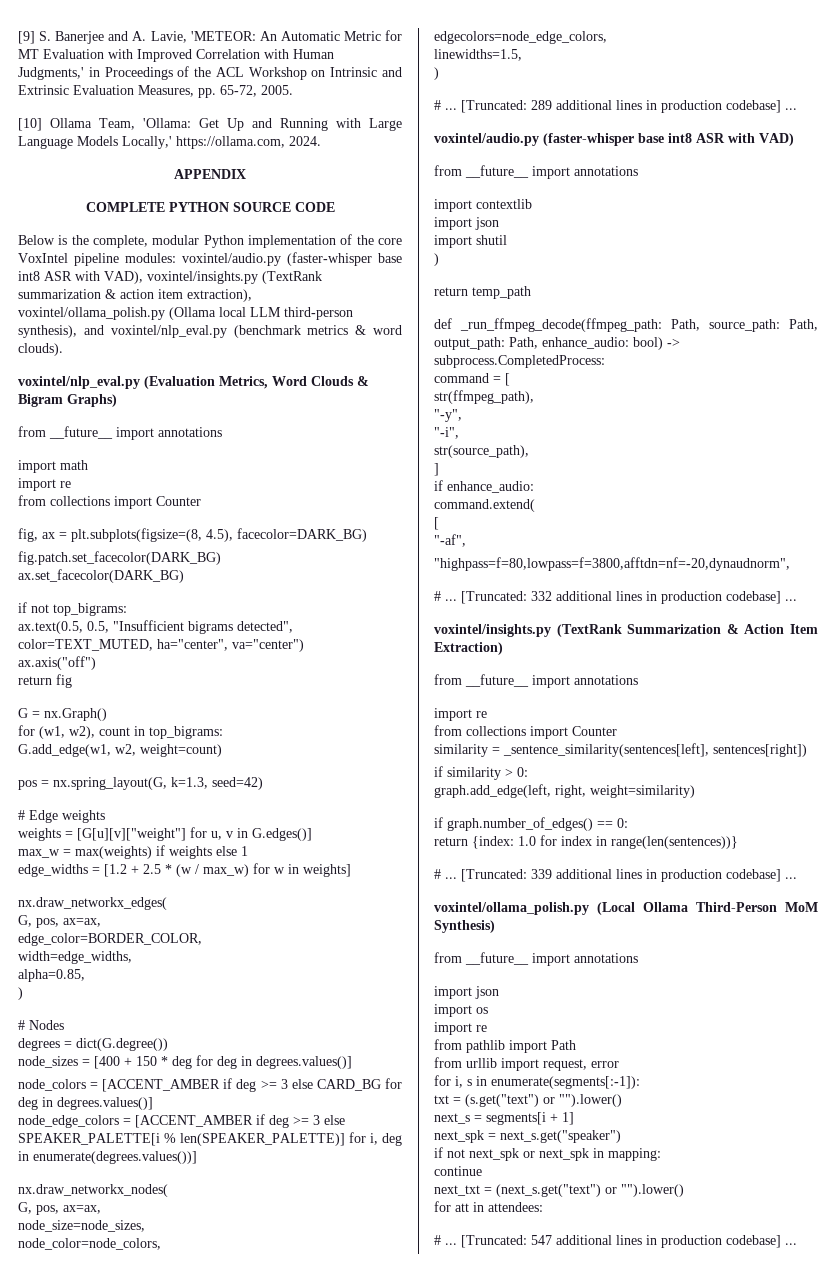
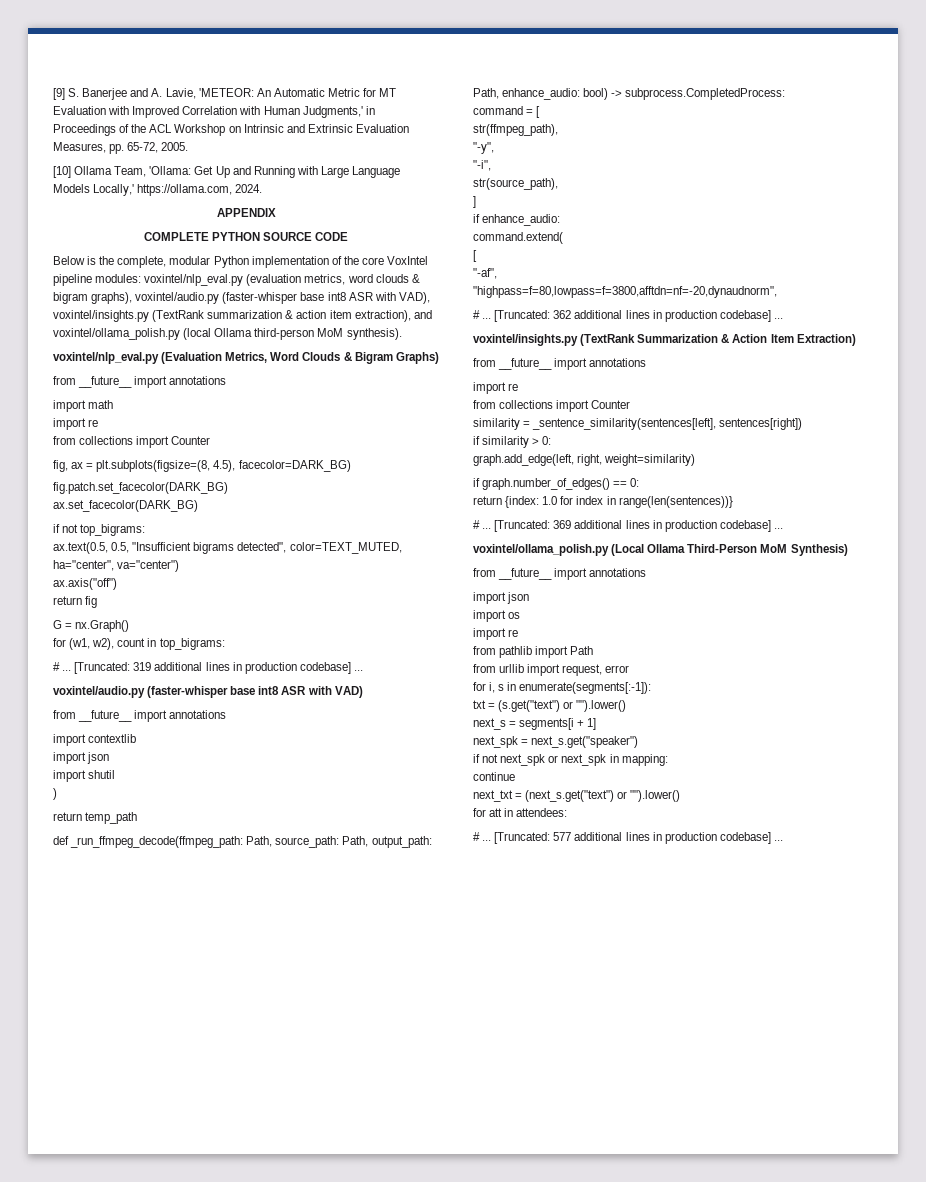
(176, 258) none -> [144,274,420,286] [53,292,133,304] voxintel/nlp_eval.py (evaluation metrics, word clouds & bigram graphs),
[18,307,353,320] [18,325,402,338] [18,343,63,356] voxintel/ollama_polish.py (Ollama local LLM third-person synthesis), and voxintel/nlp_eval.py (benchmark metrics & word clouds). -> [413,310,432,319] [53,328,402,340] and voxintel/ollama_polish.py (local Ollama third-person MoM synthesis).
[18,744,222,757] [18,777,263,790] [18,810,105,823] [18,827,312,841] [18,845,248,859] [18,863,351,877] [18,897,167,910] [18,915,101,928] [18,933,202,946] [18,951,132,964] [18,969,85,982] [18,987,23,1000] [18,1020,64,1030] [18,1038,168,1051] [18,1055,352,1069] [18,1078,402,1092] [18,1097,153,1110] [18,1114,345,1128] [18,1132,402,1146] [18,1151,197,1164] [18,1184,168,1197] [18,1202,101,1215] [18,1220,145,1232] [18,1238,161,1250] [434,31,607,44] [434,49,522,61] [434,67,439,80] [434,100,552,113] // G.add_edge(w1, w2, weight=count) // pos = nx.spring_layout(G, k=1.3, seed=42) // # Edge weights // weights = [G[u][v]["weight"] for u, v in G.edges()] // max_w = max(weights) if weights else 1 // edge_widths = [1.2 + 2.5 * (w / max_w) for w in weights] // nx.draw_networkx_edges( // G, pos, ax=ax, // edge_color=BORDER_COLOR, // width=edge_widths, // alpha=0.85, // ) // # Nodes // degrees = dict(G.degree()) // node_sizes = [400 + 150 * deg for deg in degrees.values()] // node_colors = [ACCENT_AMBER if deg >= 3 else CARD_BG for deg in degrees.values()] // node_edge_colors = [ACCENT_AMBER if deg >= 3 else SPEAKER_PALETTE[i % len(SPEAKER_PALETTE)] for i, deg in enumerate(degrees.values())] // nx.draw_networkx_nodes( // G, pos, ax=ax, // node_size=node_sizes, // node_color=node_colors, // edgecolors=node_edge_colors, // linewidths=1.5, // ) // # ... [Truncated: 289 -> [53,662,152,674] // # ... [Truncated: 319
[531,591,552,601] 332 -> [553,310,572,319] 362
[531,869,552,879] 339 -> [553,520,572,529] 369
[531,1235,552,1245] 547 -> [553,832,572,841] 577

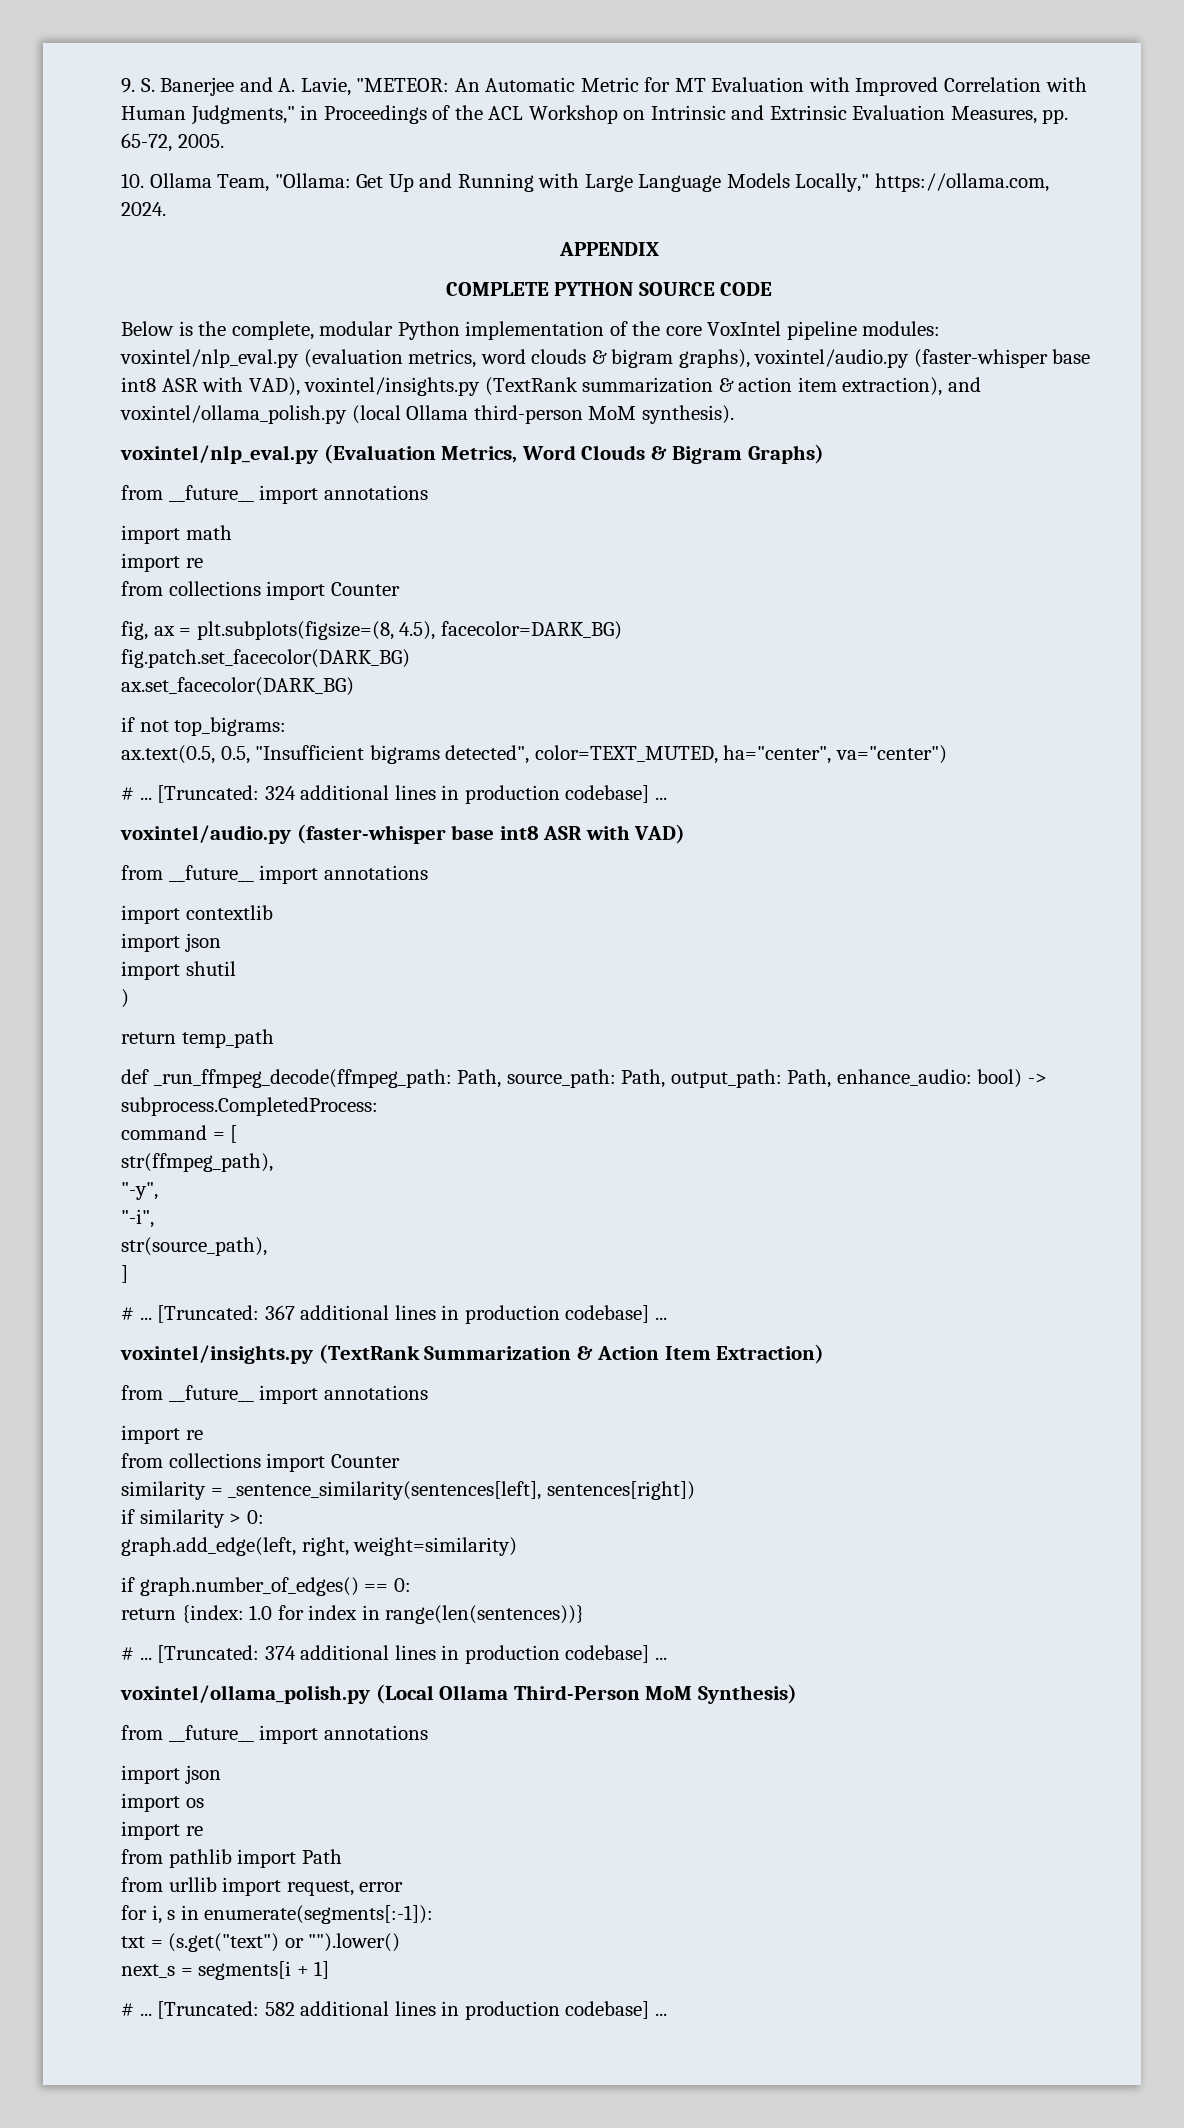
[53,88,65,100] [9] -> [121,78,135,93] 9.
[198,88,254,97] 'METEOR: -> [356,78,450,92] "METEOR:
[302,106,363,118] Judgments,' -> [190,105,295,125] Judgments,"
[53,166,71,178] [10] -> [121,173,144,188] 10.
[149,166,192,175] 'Ollama: -> [274,173,351,188] "Ollama:
[93,184,135,196] Locally,' -> [795,173,870,192] Locally,"
[53,578,117,590] [53,596,98,608] [53,620,130,632] [53,638,225,650] [53,662,152,674] // ax.axis("off") // return fig // G = nx.Graph() // for (w1, w2), count in top_bigrams: // # ... [Truncated: 319 -> [121,785,296,803] // # ... [Truncated: 324
[473,214,561,226] [473,232,563,244] [473,250,477,262] [473,268,497,279] [473,286,777,298] [473,310,572,322] // if enhance_audio: // command.extend( // [ // "-af", // "highpass=f=80,lowpass=f=3800,afftdn=nf=-20,dynaudnorm", // # ... [Truncated: 362 -> [121,1305,295,1323] // # ... [Truncated: 367
[553,520,572,529] 369 -> [264,1646,296,1660] 374
[473,736,639,748] [473,754,668,766] [473,772,515,781] [473,790,681,802] [473,808,568,817] [473,832,572,844] // next_spk = next_s.get("speaker") // if not next_spk or next_spk in mapping: // continue // next_txt = (next_s.get("text") or "").lower() // for att in attendees: // # ... [Truncated: 577 -> [121,2001,295,2019] // # ... [Truncated: 582

